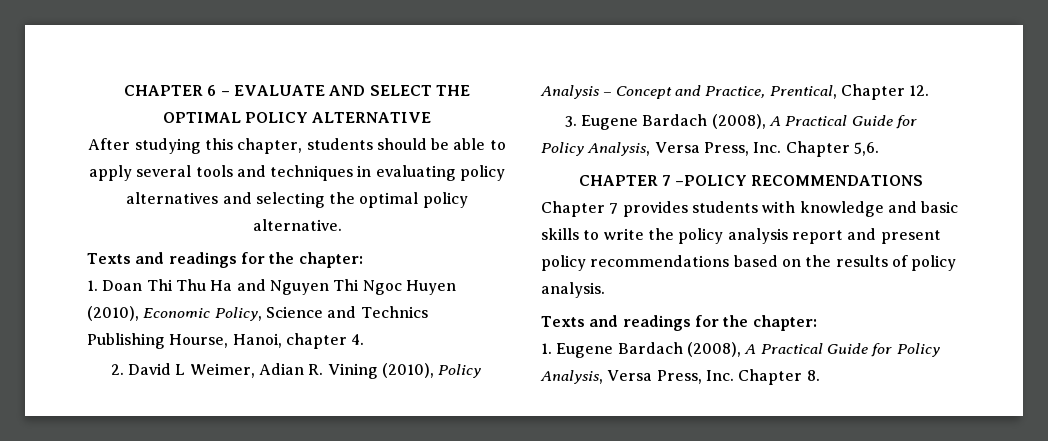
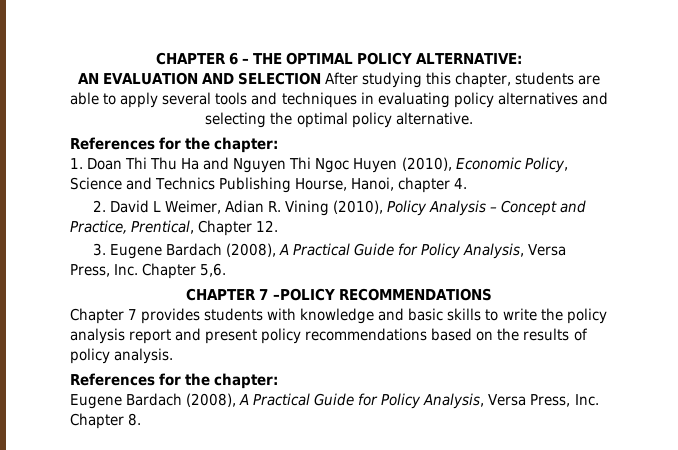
[234,85,470,96] [162,112,432,123] EVALUATE AND SELECT THE OPTIMAL POLICY ALTERNATIVE // -> [253,52,523,65] [77,72,321,85] THE OPTIMAL POLICY ALTERNATIVE: // AN EVALUATION AND SELECTION
[376,138,450,150] should be -> [578,75,601,85] are
[87,252,237,268] Texts and readings -> [70,137,155,150] References
[541,315,817,331] [541,343,552,354] Texts and readings for the chapter: // 1. -> [70,373,279,389] References for the chapter: //

